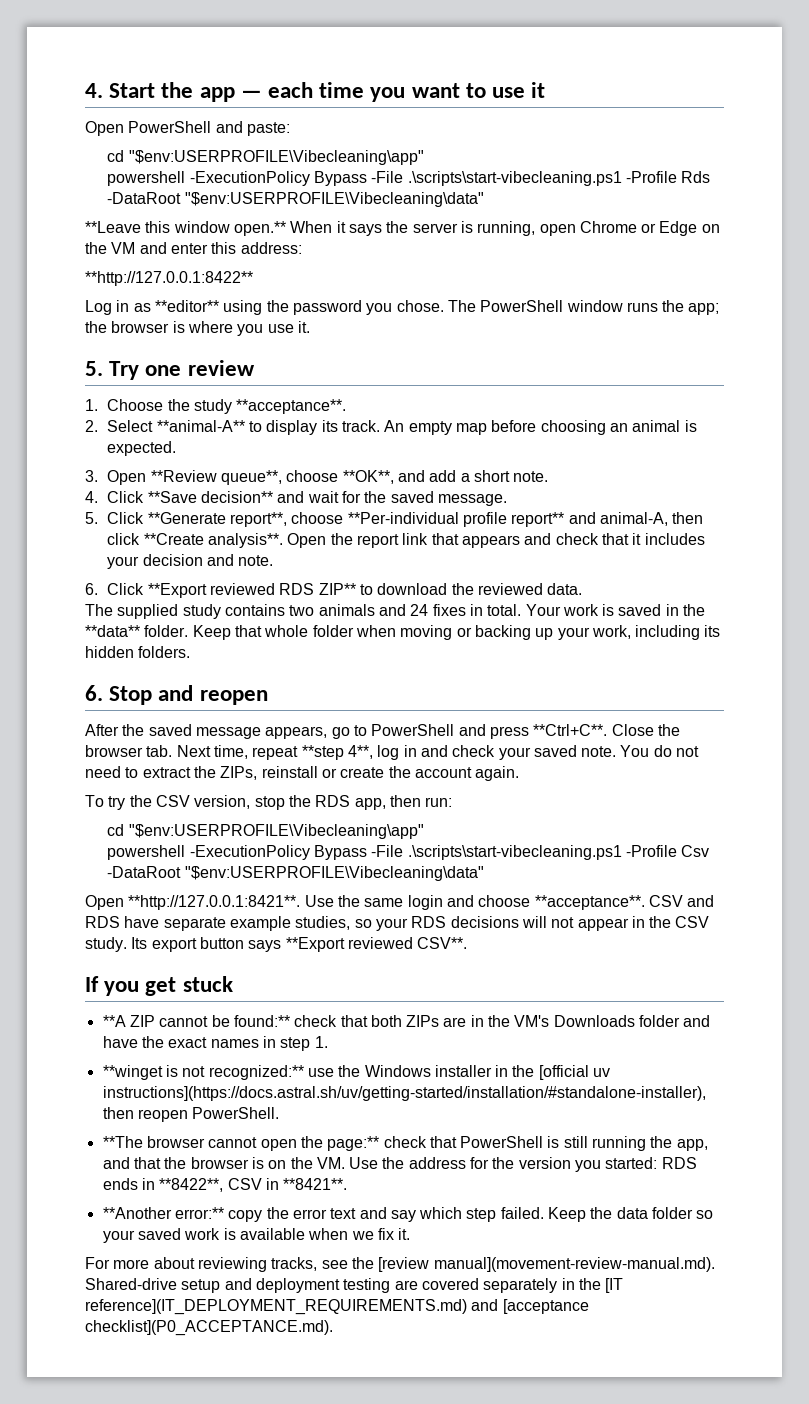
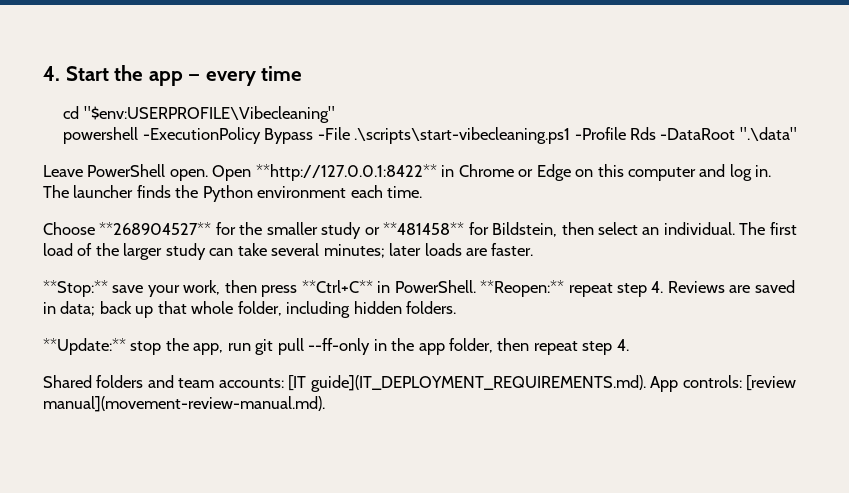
[268,82,314,98] each -> [205,71,256,86] every
[370,82,546,102] [85,121,290,136] [107,150,424,165] you want to use it // Open PowerShell and paste: // cd "$env:USERPROFILE\Vibecleaning\app" -> [63,106,335,123] // cd "$env:USERPROFILE\Vibecleaning"
[184,192,484,207] [85,221,720,236] [85,242,302,254] [85,271,253,286] [85,300,720,315] [85,321,310,336] [85,360,255,380] [85,399,347,414] [85,420,697,435] [107,441,177,456] [85,470,549,485] [85,491,508,506] [85,512,704,527] [107,533,705,548] [107,554,274,569] [85,583,583,598] [85,604,706,619] [85,625,721,640] [85,646,191,658] [85,685,268,705] [85,724,680,739] [85,745,700,760] [85,766,520,781] [85,795,453,810] [107,824,424,839] [107,845,710,860] [107,866,484,881] [85,895,715,910] [85,916,710,931] [85,937,468,952] [85,976,233,996] [102,1015,711,1027] [102,1036,328,1051] [102,1065,611,1080] [102,1086,706,1101] [102,1107,280,1122] [102,1136,708,1151] [102,1157,697,1172] [102,1178,348,1192] [102,1207,714,1222] [102,1228,411,1243] [85,1257,715,1272] [85,1278,624,1293] [85,1299,589,1315] [85,1320,333,1336] "$env:USERPROFILE\Vibecleaning\data" // **Leave this window open.** When it says the server is running, open Chrome or Edge on the VM and enter this address: // **http://127.0.0.1:8422** // Log in as **editor** using the password you chose. The PowerShell window runs the app; the browser is where you use it. // 5. Try one review // 1. Choose the study **acceptance**. // 2. Select **animal-A** to display its track. An empty map before choosing an animal is expected. // 3. Open **Review queue**, choose **OK**, and add a short note. // 4. Click **Save decision** and wait for the saved message. // 5. Click **Generate report**, choose **Per-individual profile report** and animal-A, then click **Create analysis**. Open the report link that appears and check that it includes your decision and note. // 6. Click **Export reviewed RDS ZIP** to download the reviewed data. // The supplied study contains two animals and 24 fixes in total. Your work is saved in the **data** folder. Keep that whole folder when moving or backing up your work, including its hidden folders. // 6. Stop and reopen // After the saved message appears, go to PowerShell and press **Ctrl+C**. Close the browser tab. Next time, repeat **step 4**, log in and check your saved note. You do not need to extract the ZIPs, reinstall or create the account again. // To try the CSV version, stop the RDS app, then run: // cd "$env:USERPROFILE\Vibecleaning\app" // powershell -ExecutionPolicy Bypass -File .\scripts\start-vibecleaning.ps1 -Profile Csv -DataRoot "$env:USERPROFILE\Vibecleaning\data" // Open **http://127.0.0.1:8421**. Use the same login and choose **acceptance**. CSV and RDS have separate example studies, so your RDS decisions will not appear in the CSV study. Its export button says **Export reviewed CSV**. // If you get stuck // **A ZIP cannot be found:** check that both ZIPs are in the VM's Downloads folder and have the exact names in step 1. // **winget is not recognized:** use the Windows installer in the [official uv instructions](https://docs.astral.sh/uv/getting-started/installation/#standalone-installer), then reopen PowerShell. // **The browser cannot open the page:** check that PowerShell is still running the app, and that the browser is on the VM. Use the address for the version you started: RDS ends in **8422**, CSV in **8421**. // **Another error:** copy the error text and say which step failed. Keep the data folder so your saved work is available when we fix it. // For more about reviewing tracks, see the [review manual](movement-review-manual.md). Shared-drive setup and deployment testing are covered separately in the [IT reference](IT_DEPLOYMENT_REQUIREMENTS.md) and [acceptance checklist](P0_ACCEPTANCE.md). -> [739,127,797,141] [43,164,772,181] [43,185,423,202] [43,222,797,239] [43,243,534,260] [43,280,795,297] [43,301,457,318] [43,338,629,355] [43,375,797,392] [43,396,325,412] ".\data" // Leave PowerShell open. Open **http://127.0.0.1:8422** in Chrome or Edge on this computer and log in. The launcher finds the Python environment each time. // Choose **268904527** for the smaller study or **481458** for Bildstein, then select an individual. The first load of the larger study can take several minutes; later loads are faster. // **Stop:** save your work, then press **Ctrl+C** in PowerShell. **Reopen:** repeat step 4. Reviews are saved in data; back up that whole folder, including hidden folders. // **Update:** stop the app, run git pull --ff-only in the app folder, then repeat step 4. // Shared folders and team accounts: [IT guide](IT_DEPLOYMENT_REQUIREMENTS.md). App controls: [review manual](movement-review-manual.md).

